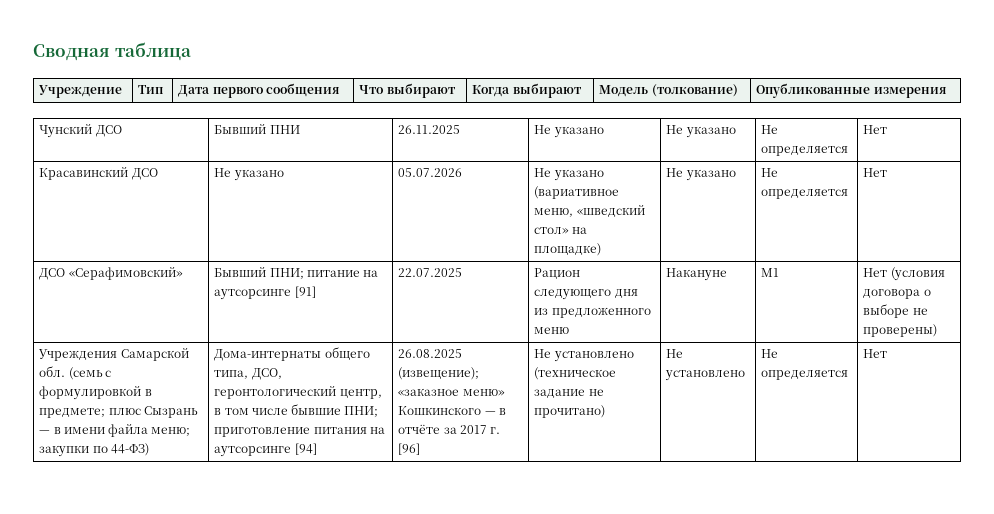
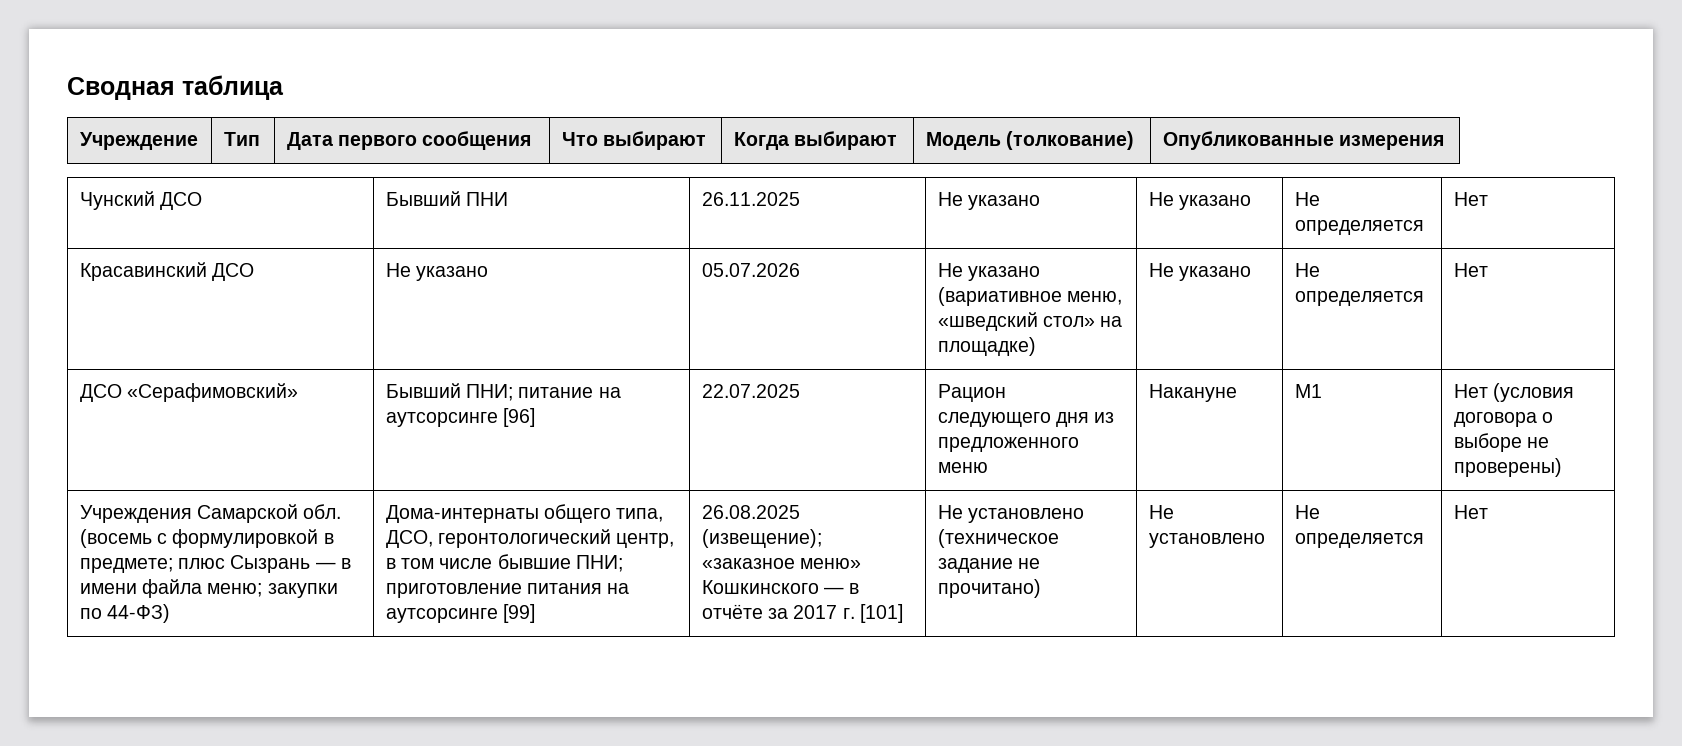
[294,286,316,298] [91] -> [503,408,536,427] [96]
[68,367,103,380] (семь -> [79,529,152,548] (восемь
[294,443,317,455] [94] -> [503,604,536,623] [99]
[398,443,421,455] [96] -> [859,604,903,623] [101]

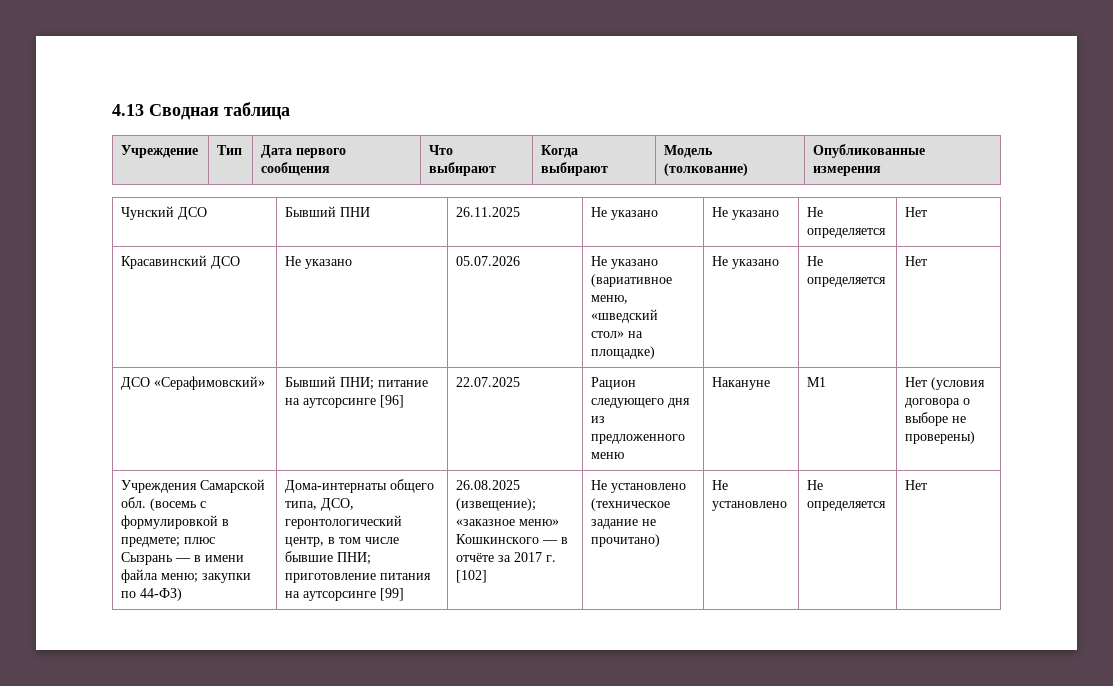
(67, 88) none -> [112,104,144,116] 4.13
[859,604,903,623] [101] -> [456,570,488,583] [102]

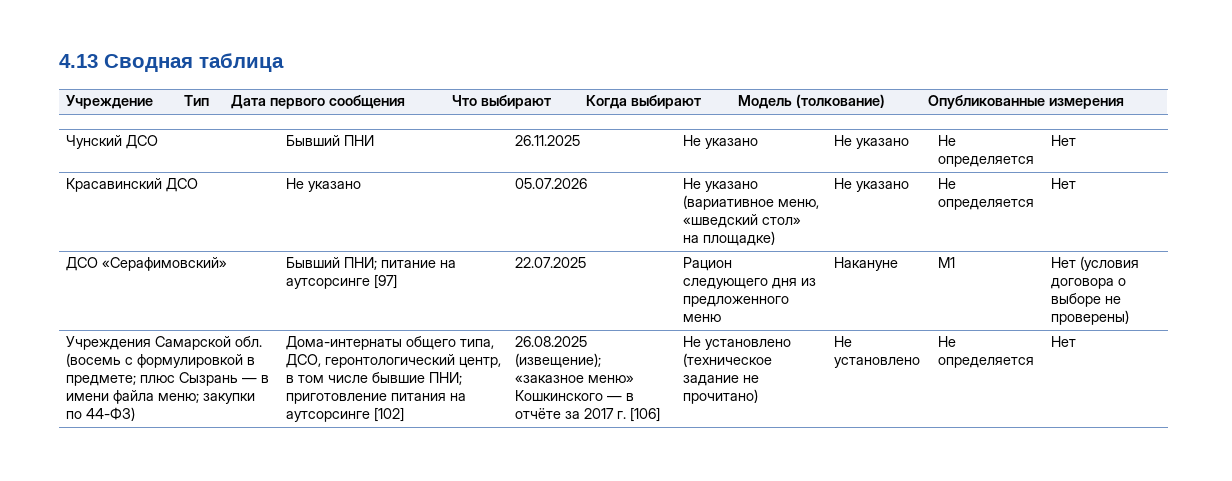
[380,395,405,408] [96] -> [374,274,398,289] [97]
[380,588,405,601] [99] -> [374,407,405,422] [102]
[456,570,488,583] [102] -> [630,407,661,422] [106]

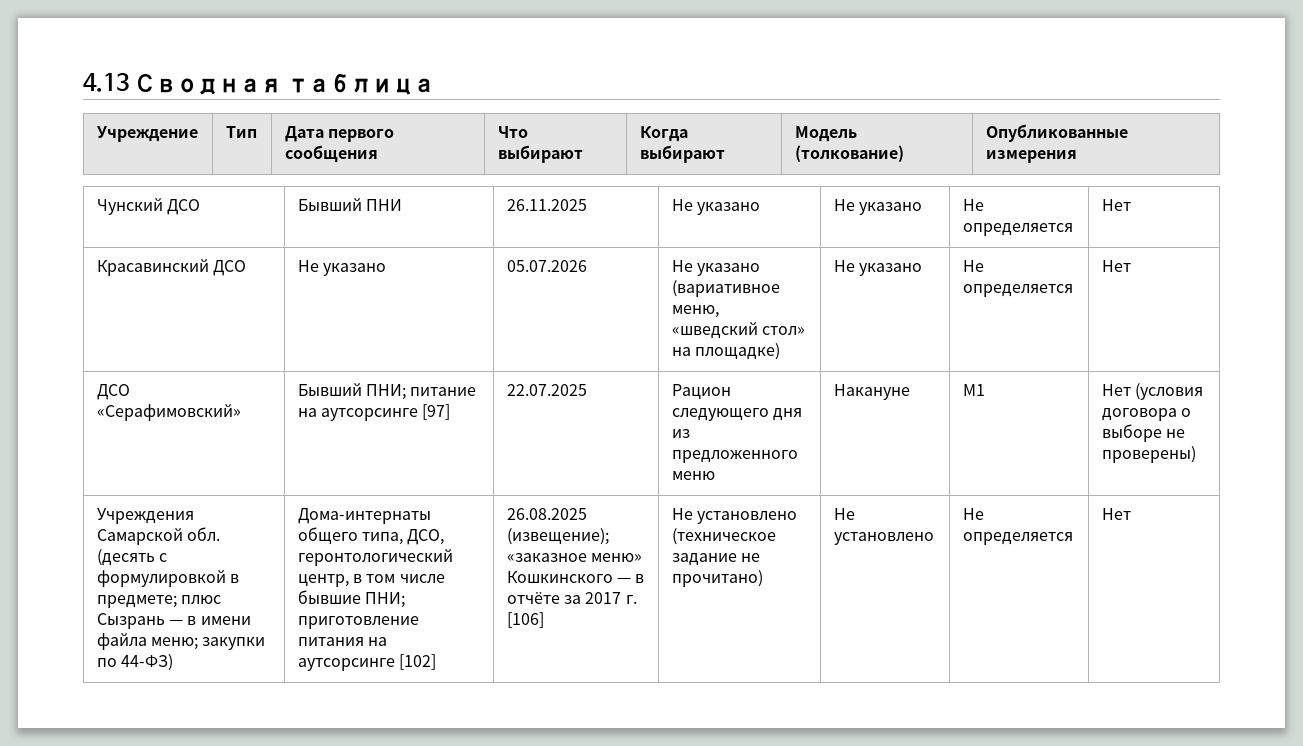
[66,353,122,367] (восемь -> [96,549,155,566] (десять

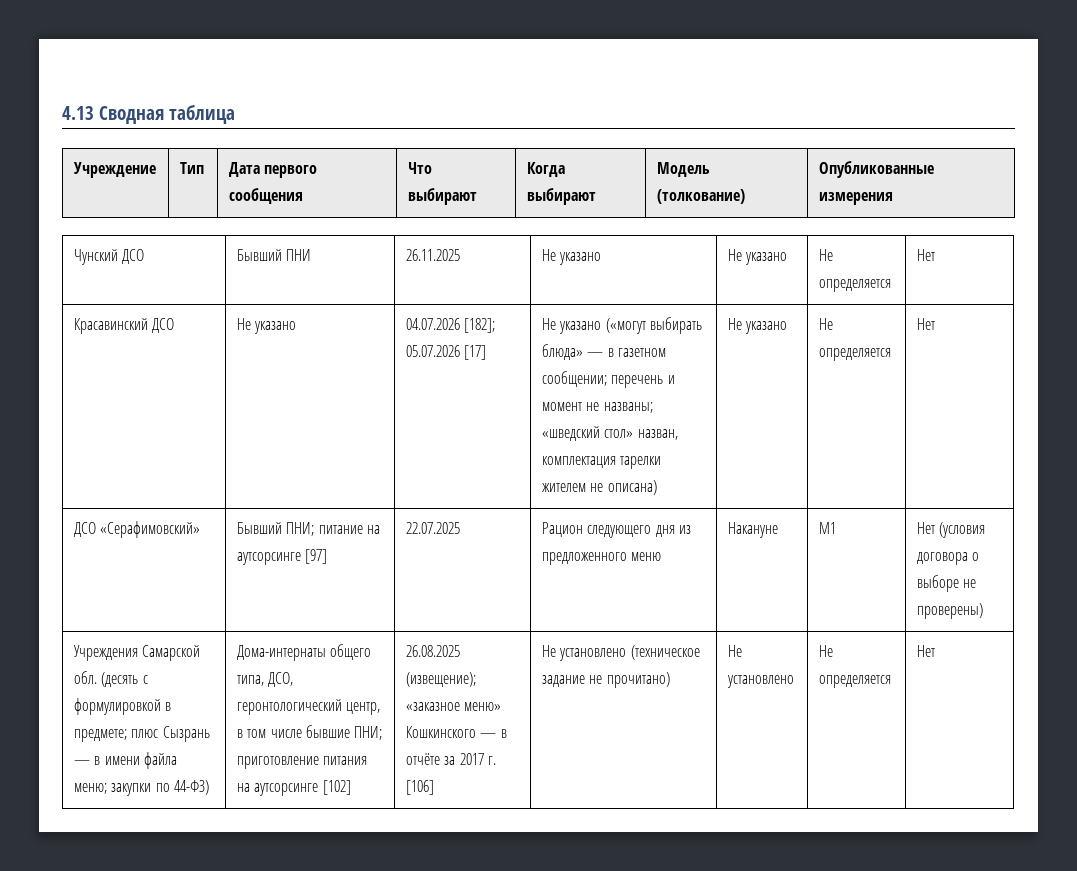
(386, 269) none -> [405,318,496,333] 04.07.2026 [182];
[671,260,760,276] [671,280,780,297] [671,305,719,318] [671,322,805,339] [671,343,780,360] | Не указано (вариативное меню, «шведский стол» на площадке) -> [464,345,487,360] [541,317,702,334] [541,344,666,360] [541,371,675,388] [541,402,653,413] [541,426,678,441] [541,456,662,469] [541,480,657,495] [17] | Не указано («могут выбирать блюда» — в газетном сообщении; перечень и момент не названы; «шведский стол» назван, комплектация тарелки жителем не описана)

